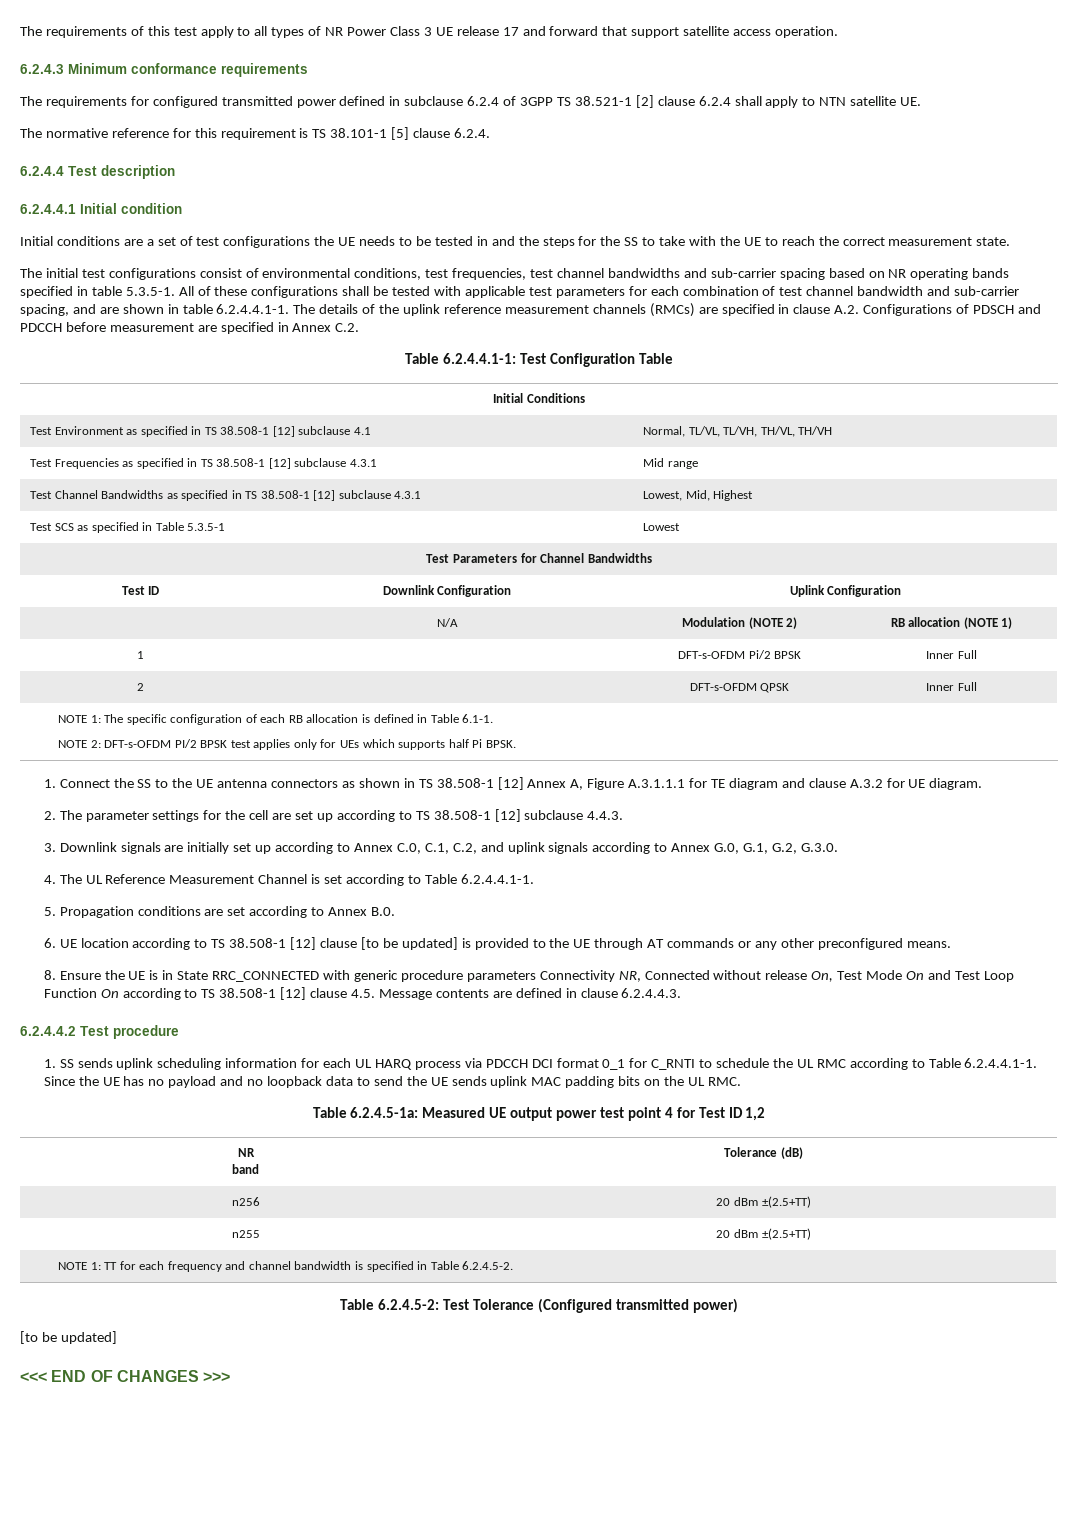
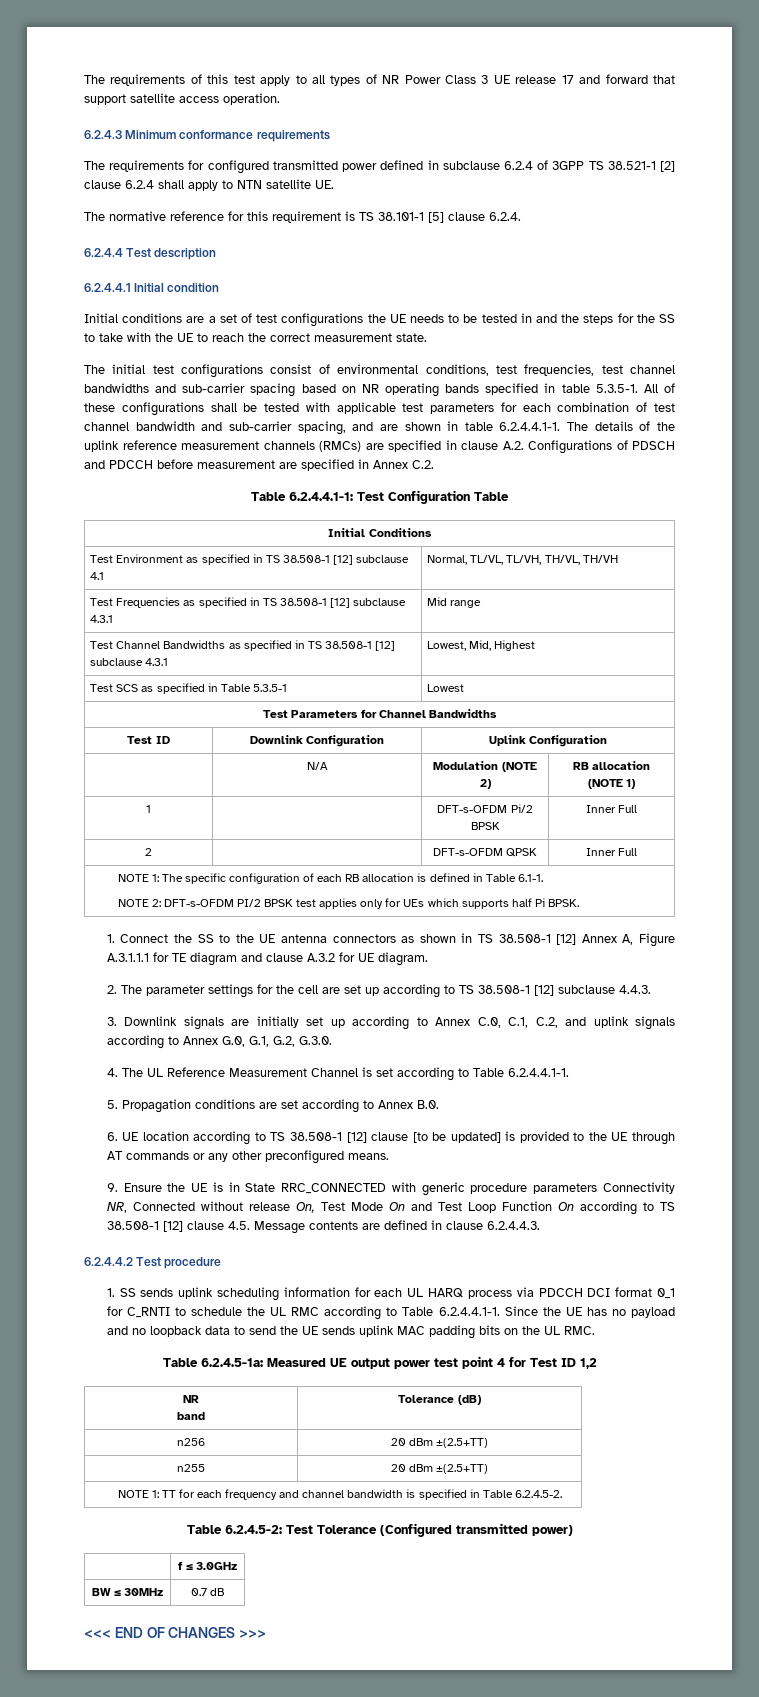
[43,970,56,980] 8. -> [106,1183,118,1192] 9.
[20,1331,117,1344] // [to be updated] -> [178,1561,237,1570] [91,1588,164,1596] [190,1588,225,1596] // | f ≤ 3.0GHz // BW ≤ 30MHz | 0.7 dB

